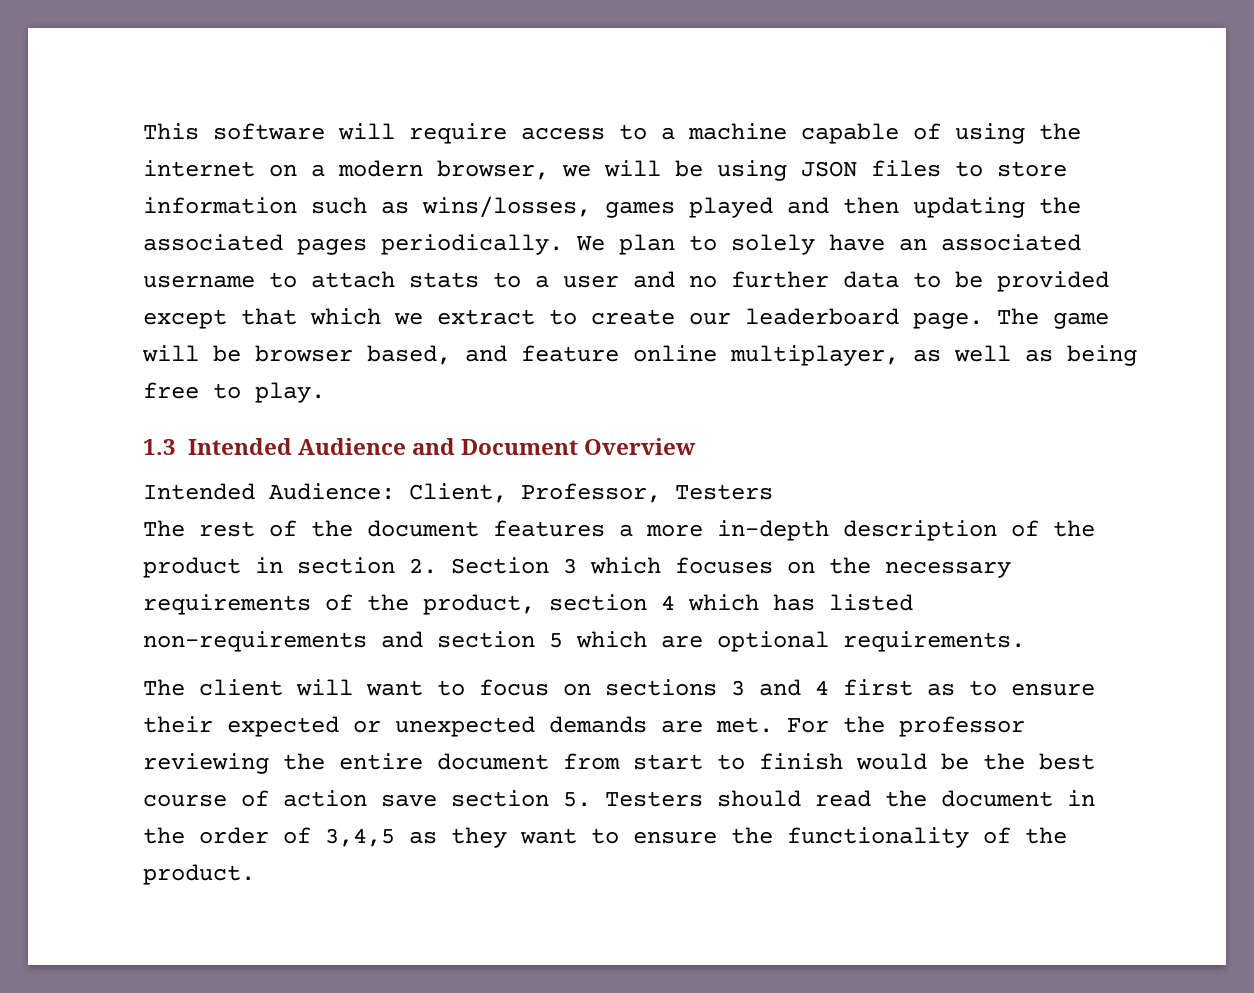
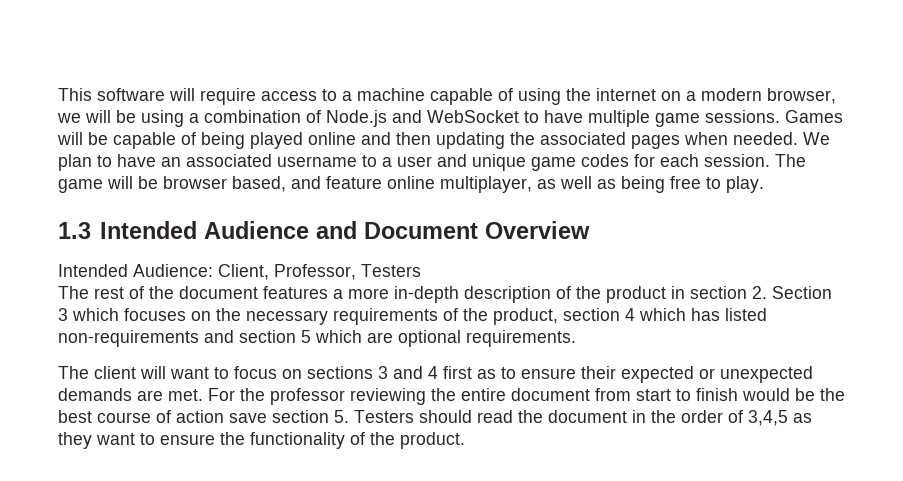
[801,160,1067,177] [143,196,773,218] JSON files to store information such as wins/losses, games played -> [189,110,843,127] [57,132,356,149] a combination of Node.js and WebSocket to have multiple game sessions. Games will be capable of being played online
[381,234,563,255] periodically. -> [684,132,798,145] when needed.
[731,234,815,255] solely -> (112, 161) none
[311,271,1109,292] [143,308,983,329] attach stats to a user and no further data to be provided except that which we extract to create our leaderboard page. -> [382,154,770,171] a user and unique game codes for each session.

